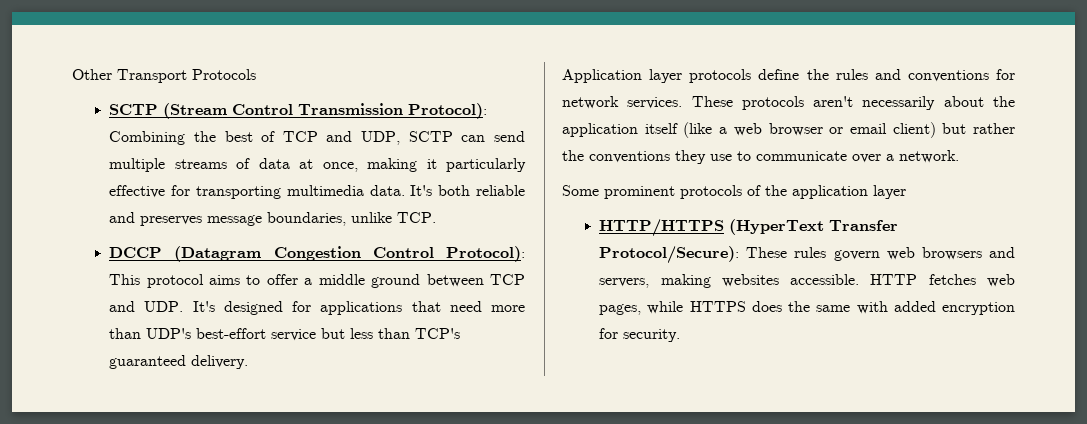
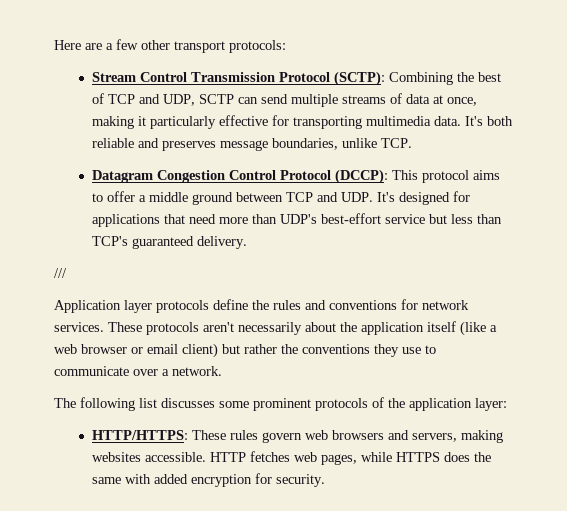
[72,69,256,83] [109,103,488,119] Other Transport Protocols // SCTP (Stream Control Transmission Protocol): -> [54,39,286,53] [92,71,386,86] Here are a few other transport protocols: // Stream Control Transmission Protocol (SCTP):
[109,246,525,262] DCCP (Datagram Congestion Control Protocol): -> [92,169,389,184] Datagram Congestion Control Protocol (DCCP):
(249, 362) none -> [54,268,67,278] // ///
[562,185,599,196] Some -> [54,397,249,411] The following list discusses some
[873,185,906,199] [599,219,899,237] [599,246,740,264] layer // HTTP/HTTPS (HyperText Transfer Protocol/Secure): -> [475,398,507,411] [92,430,189,440] layer: // HTTP/HTTPS:

